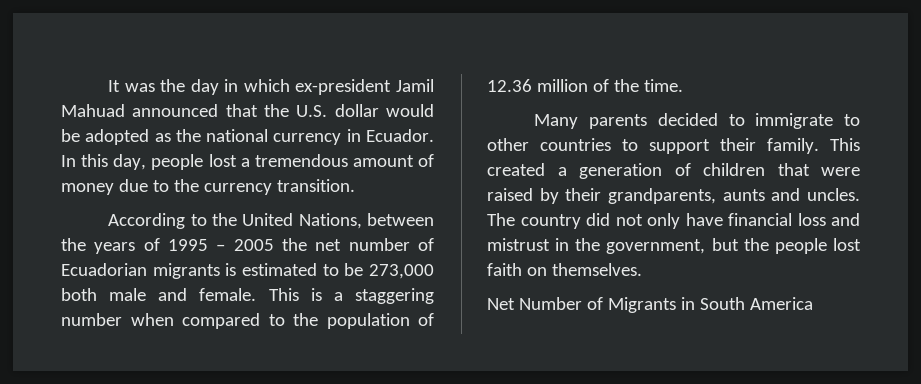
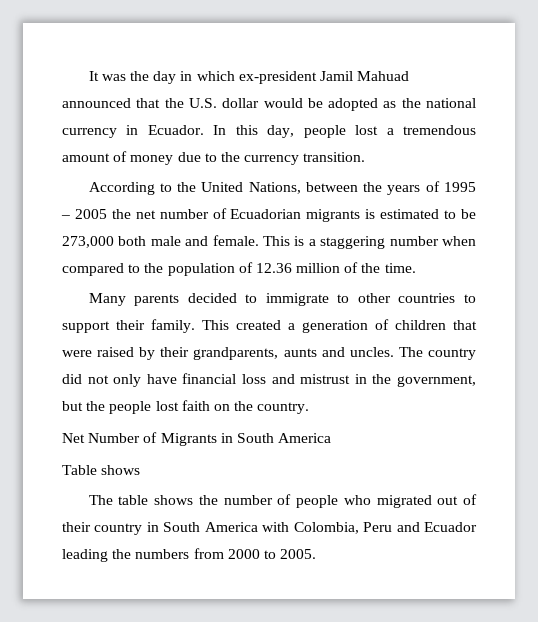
[551,263,642,276] themselves. -> [234,401,310,414] the country.
(813, 303) none -> [62,465,141,475] [88,494,477,508] [62,522,478,535] [62,548,317,562] // Table shows // The table shows the number of people who migrated out of their country in South America with Colombia, Peru and Ecuador leading the numbers from 2000 to 2005.

